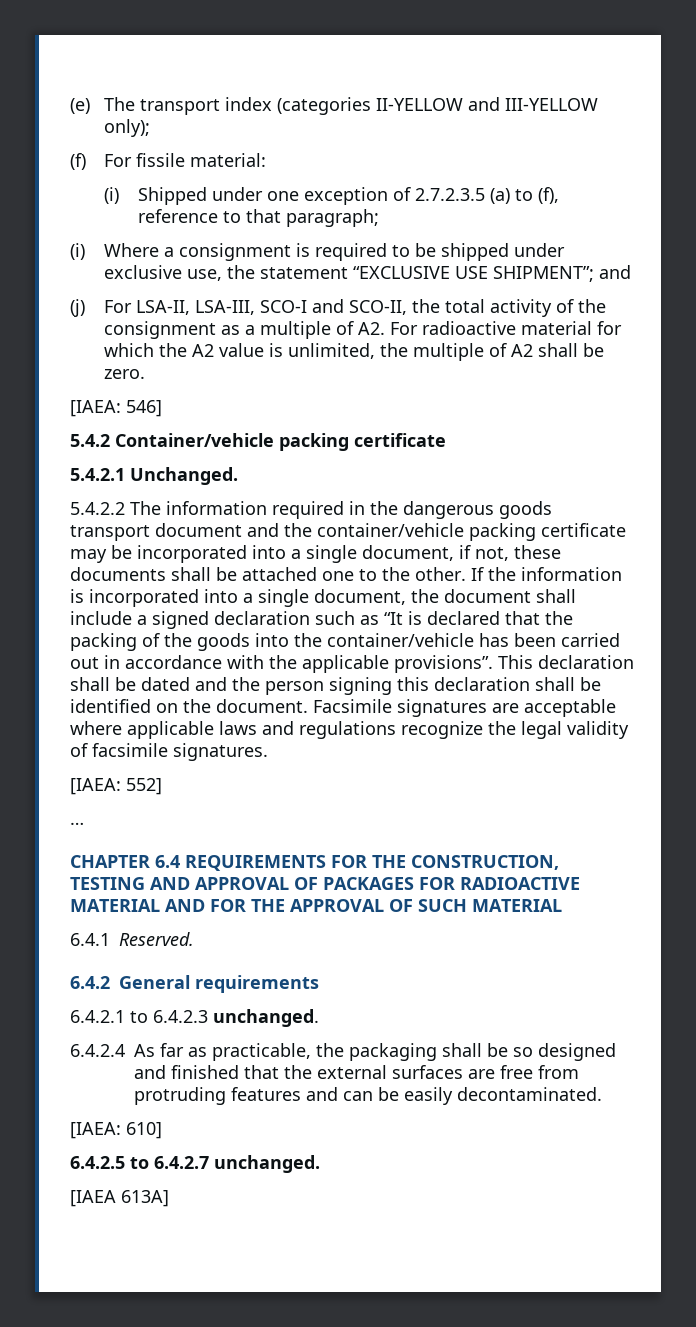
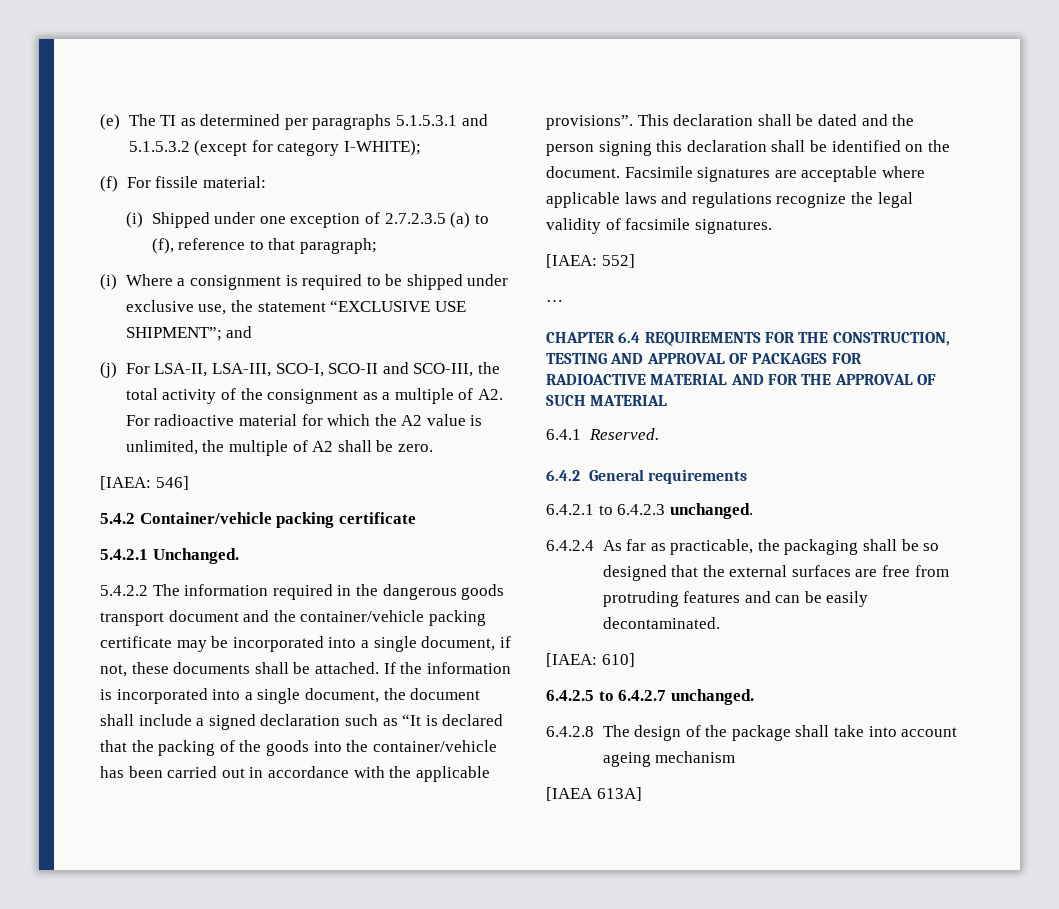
[140,97,599,115] [104,119,151,137] transport index (categories II-YELLOW and III-YELLOW only); -> [160,114,488,130] [128,140,421,156] TI as determined per paragraphs 5.1.5.3.1 and 5.1.5.3.2 (except for category I-WHITE);
[260,299,408,315] SCO-I and SCO-II, -> [275,362,474,377] SCO-I, SCO-II and SCO-III,
[242,567,466,581] attached one to the other. -> [314,662,379,674] attached.
[134,1065,239,1079] and finished -> (667, 573) none
(320, 1164) none -> [546,725,958,741] [602,751,736,767] // 6.4.2.8 The design of the package shall take into account ageing mechanism

